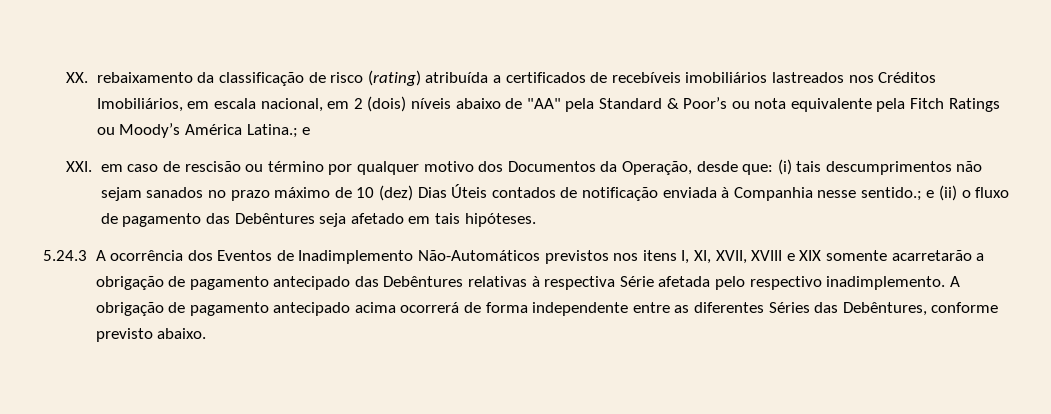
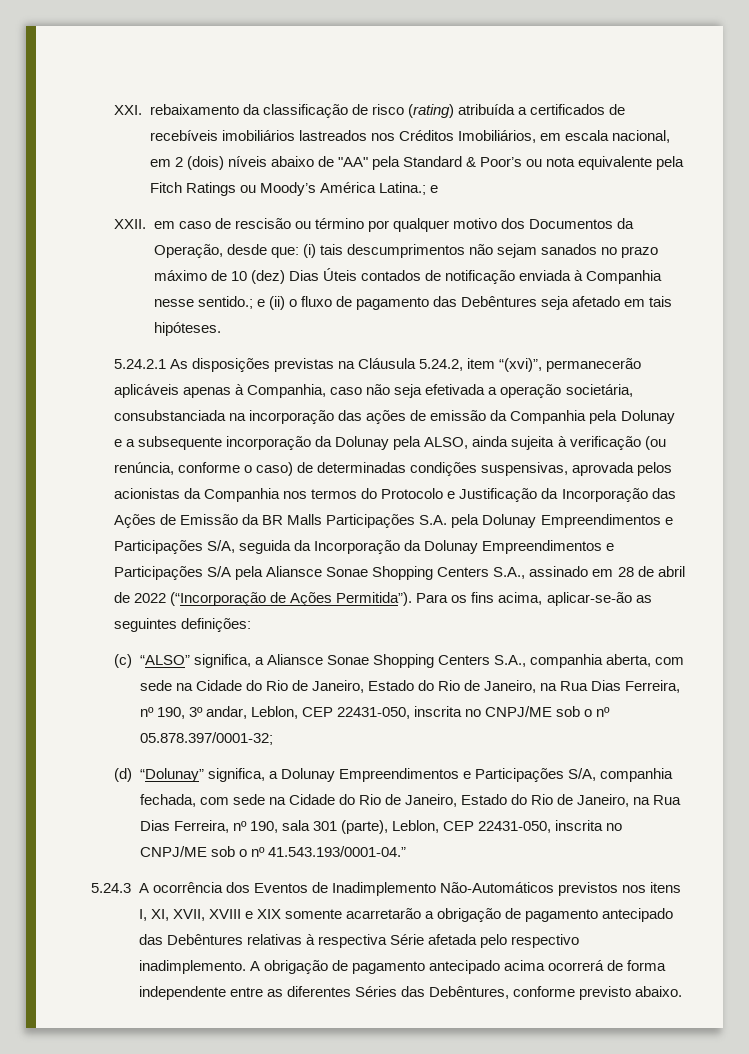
[66,72,89,83] XX. -> [114,105,143,115] XXI.
[66,161,93,172] XXI. -> [114,219,147,229] XXII.
(536, 220) none -> [114,358,642,372] [114,384,633,398] [114,410,675,424] [114,436,666,450] [114,462,673,476] [114,488,676,502] [114,514,673,528] [114,540,615,554] [114,566,685,580] [114,592,652,606] [114,618,252,632] [114,654,685,668] [139,680,681,693] [139,706,611,719] [139,732,273,745] [114,768,673,782] [139,794,682,807] [139,820,623,834] [139,846,406,857] // 5.24.2.1 As disposições previstas na Cláusula 5.24.2, item “(xvi)”, permanecerão aplicáveis apenas à Companhia, caso não seja efetivada a operação societária, consubstanciada na incorporação das ações de emissão da Companhia pela Dolunay e a subsequente incorporação da Dolunay pela ALSO, ainda sujeita à verificação (ou renúncia, conforme o caso) de determinadas condições suspensivas, aprovada pelos acionistas da Companhia nos termos do Protocolo e Justificação da Incorporação das Ações de Emissão da BR Malls Participações S.A. pela Dolunay Empreendimentos e Participações S/A, seguida da Incorporação da Dolunay Empreendimentos e Participações S/A pela Aliansce Sonae Shopping Centers S.A., assinado em 28 de abril de 2022 (“Incorporação de Ações Permitida”). Para os fins acima, aplicar-se-ão as seguintes definições: // (c) “ALSO” significa, a Aliansce Sonae Shopping Centers S.A., companhia aberta, com sede na Cidade do Rio de Janeiro, Estado do Rio de Janeiro, na Rua Dias Ferreira, nº 190, 3º andar, Leblon, CEP 22431-050, inscrita no CNPJ/ME sob o nº 05.878.397/0001-32; // (d) “Dolunay” significa, a Dolunay Empreendimentos e Participações S/A, companhia fechada, com sede na Cidade do Rio de Janeiro, Estado do Rio de Janeiro, na Rua Dias Ferreira, nº 190, sala 301 (parte), Leblon, CEP 22431-050, inscrita no CNPJ/ME sob o nº 41.543.193/0001-04.”

